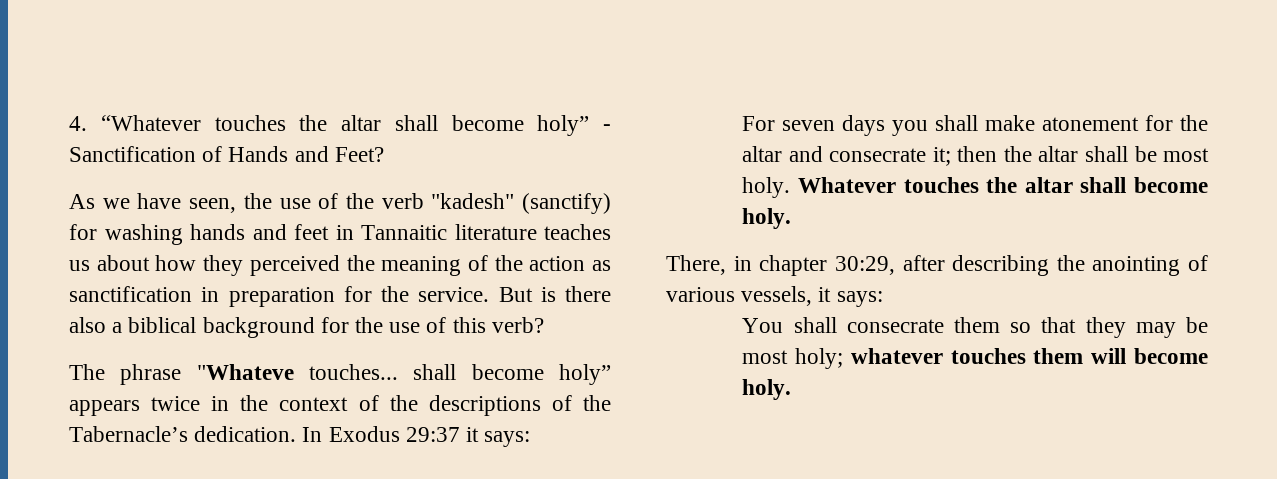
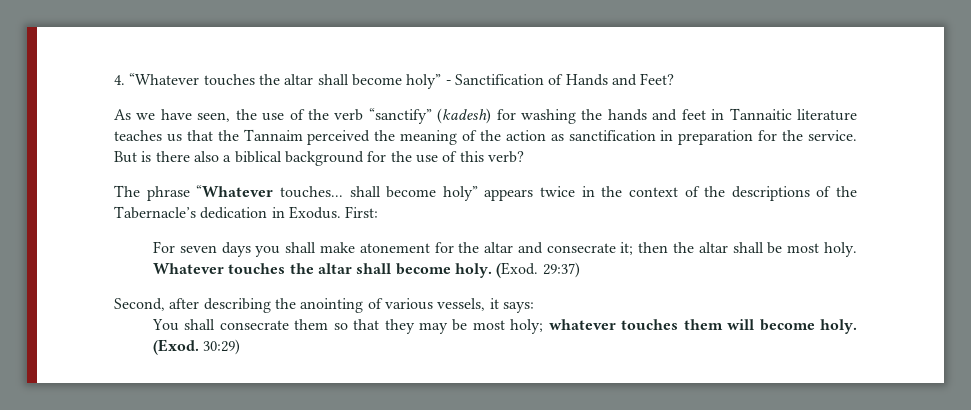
[431,193,611,214] "kadesh" (sanctify) -> [368,108,492,124] “sanctify” (kadesh)
(183, 234) none -> [581,109,603,120] the
[96,255,244,276] about how they -> [186,129,303,141] that the Tannaim
[196,364,294,380] "Whateve -> [196,185,274,197] “Whatever
[194,426,531,447] dedication. In Exodus 29:37 it says: -> [200,206,379,219] dedication in Exodus. First:
[666,255,895,276] // There, in chapter 30:29, -> [496,262,580,278] [114,298,165,311] (Exod. 29:37) // Second,
(792, 389) none -> [152,339,241,355] (Exod. 30:29)

